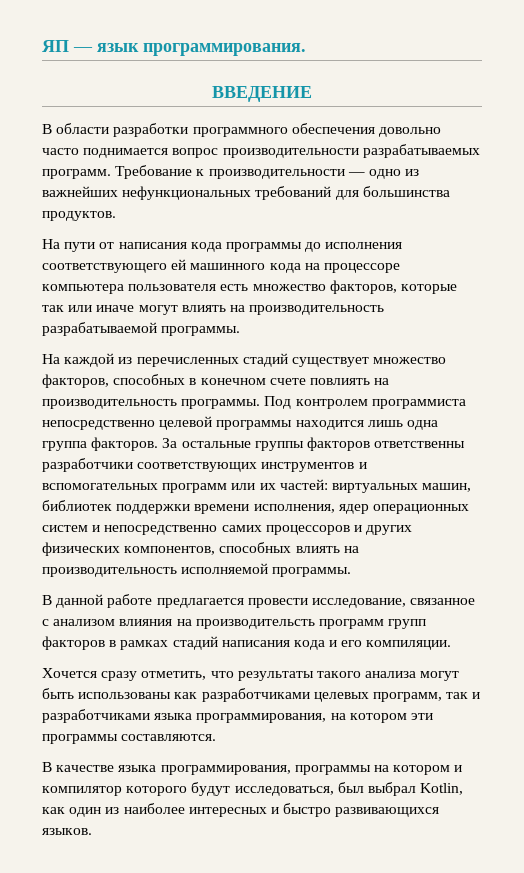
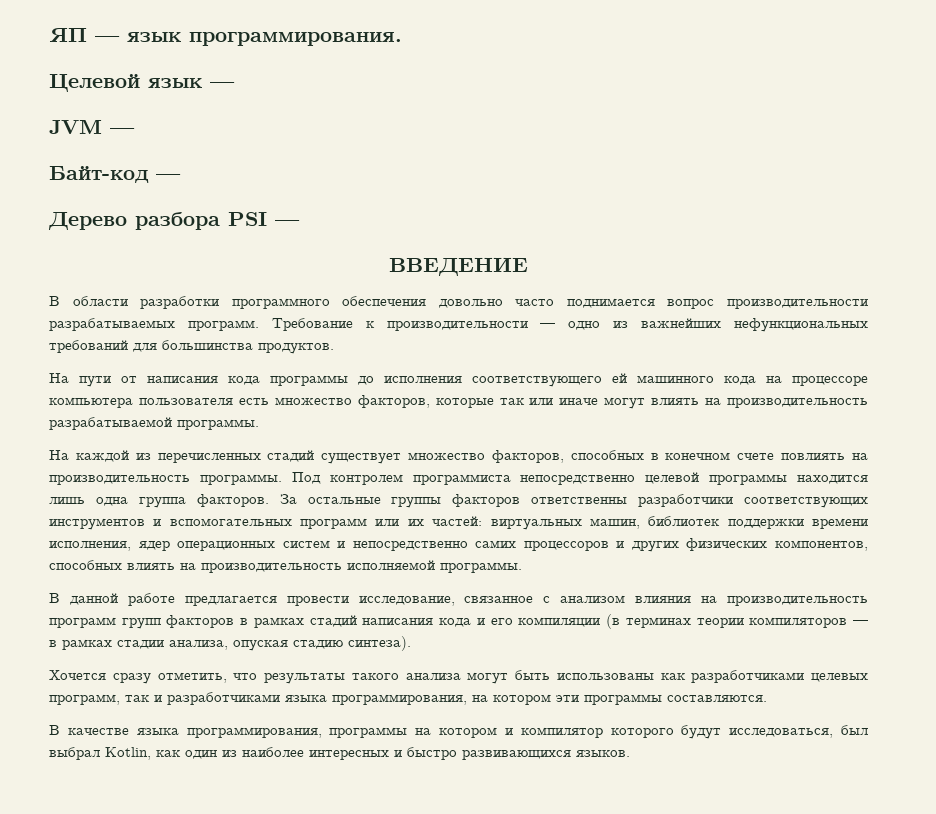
(306, 49) none -> [49,74,235,92] [49,120,135,134] [49,166,181,183] [48,212,300,230] // Целевой язык — // JVM — // Байт-код — // Дерево разбора PSI —
[195,619,315,629] производительсть -> [727,596,868,606] производительность
[366,640,452,650] компиляции. -> [518,614,869,629] [49,636,411,651] компиляции (в терминах теории компиляторов — в рамках стадии анализа, опуская стадию синтеза).

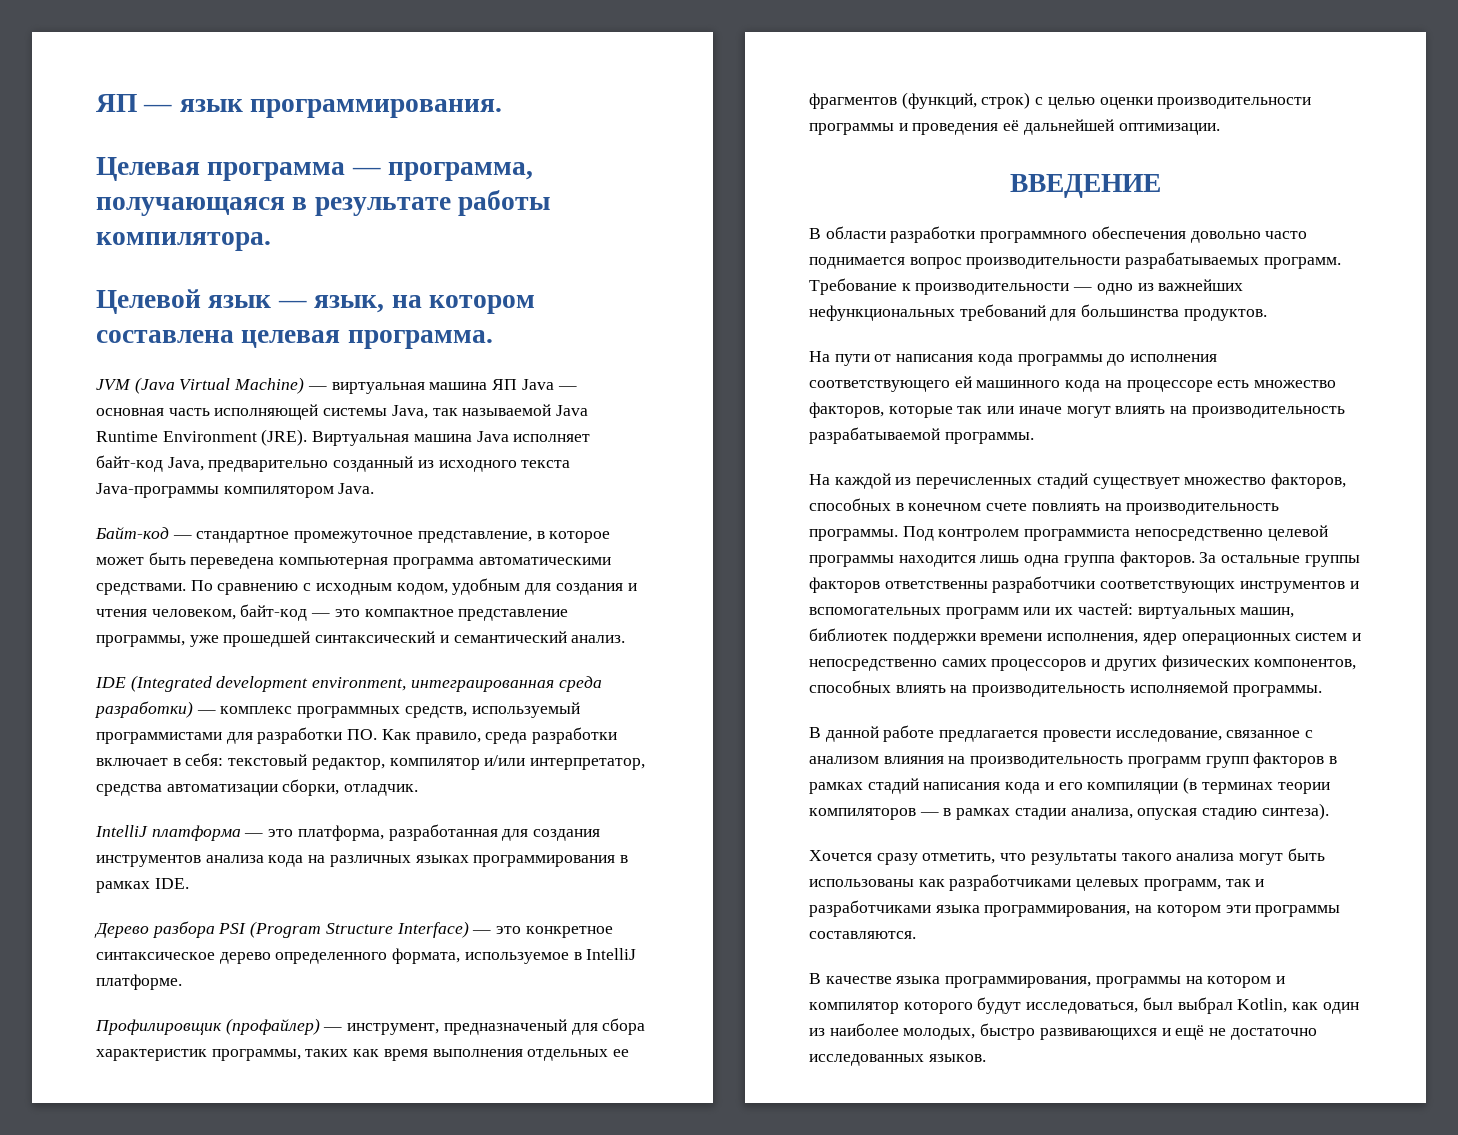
[49,74,235,92] [49,120,135,134] [49,166,181,183] [48,212,300,230] Целевой язык — // JVM — // Байт-код — // Дерево разбора PSI — -> [96,157,534,181] [96,190,551,216] [96,232,271,251] [96,289,536,314] [96,330,493,349] [96,377,577,394] [96,404,589,420] [96,429,591,446] [96,455,571,472] [96,483,375,498] [95,527,611,543] [96,552,611,569] [96,578,637,595] [96,604,569,621] [96,631,626,647] [95,675,602,692] [94,701,580,718] [96,727,618,744] [96,753,646,770] [96,779,419,796] [95,824,601,841] [96,855,629,867] [96,878,189,893] [94,921,613,938] [96,948,637,964] [96,974,182,990] [95,1018,646,1035] [96,1049,630,1061] [809,92,1312,109] [809,119,1220,135] Целевая программа — программа, получающаяся в результате работы компилятора. // Целевой язык — язык, на котором составлена целевая программа. // JVM (Java Virtual Machine) — виртуальная машина ЯП Java — основная часть исполняющей системы Java, так называемой Java Runtime Environment (JRE). Виртуальная машина Java исполняет байт-код Java, предварительно созданный из исходного текста Java-программы компилятором Java. // Байт-код — стандартное промежуточное представление, в которое может быть переведена компьютерная программа автоматическими средствами. По сравнению с исходным кодом, удобным для создания и чтения человеком, байт-код — это компактное представление программы, уже прошедшей синтаксический и семантический анализ. // IDE (Integrated development environment, интеграированная среда разработки) — комплекс программных средств, используемый программистами для разработки ПО. Как правило, среда разработки включает в себя: текстовый редактор, компилятор и/или интерпретатор, средства автоматизации сборки, отладчик. // IntelliJ платформа — это платформа, разработанная для создания инструментов анализа кода на различных языках программирования в рамках IDE. // Дерево разбора PSI (Program Structure Interface) — это конкретное синтаксическое дерево определенного формата, используемое в IntelliJ платформе. // Профилировщик (профайлер) — инструмент, предназначеный для сбора характеристик программы, таких как время выполнения отдельных ее фрагментов (функций, строк) с целью оценки производительности программы и проведения её дальнейшей оптимизации.
[49,397,233,408] компьютера пользователя -> (1213, 386) none
[309,747,571,760] интересных и быстро развивающихся -> [903,1023,1317,1040] [809,1054,924,1066] молодых, быстро развивающихся и ещё не достаточно исследованных

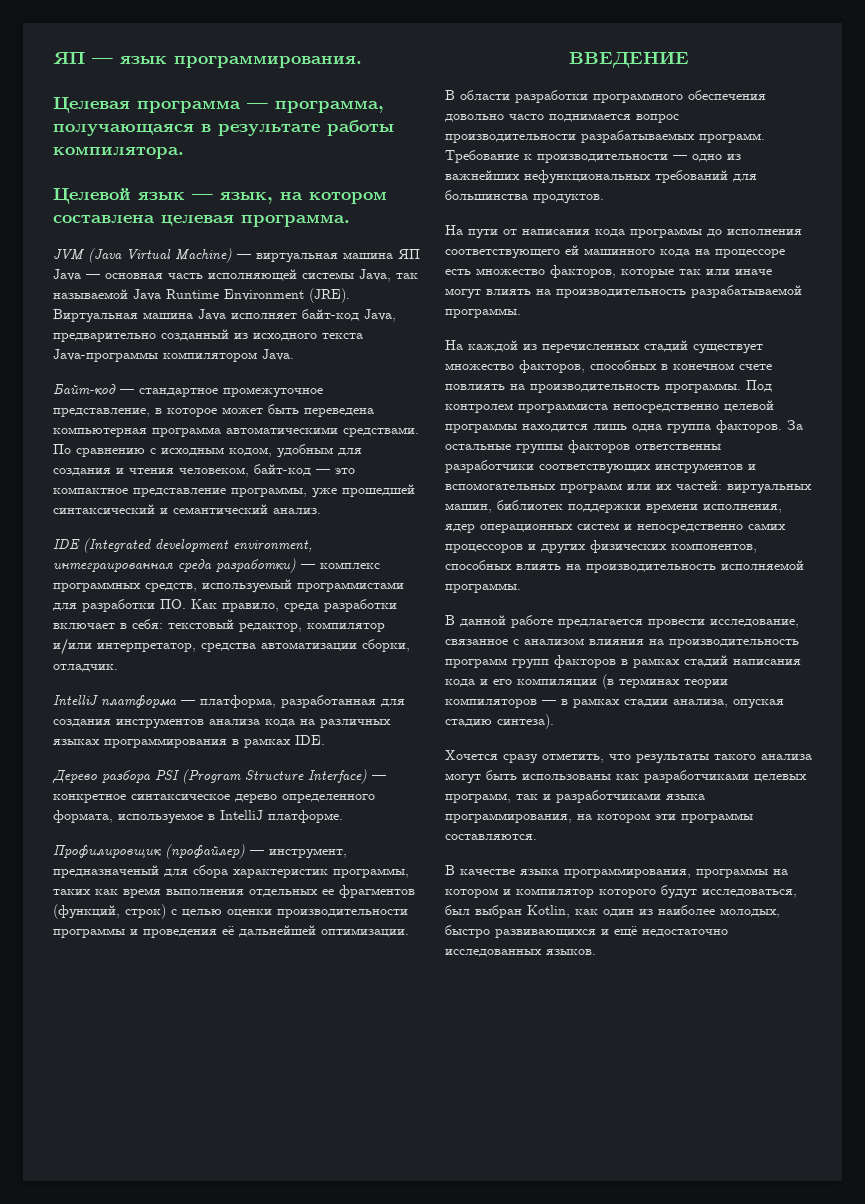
[268,829,294,837] это -> (195, 702) none
[496,926,522,934] это -> (386, 777) none
[1177,997,1233,1014] выбрал -> [475,905,522,918] выбран
[1209,1028,1317,1040] не достаточно -> [642,929,728,937] недостаточно

